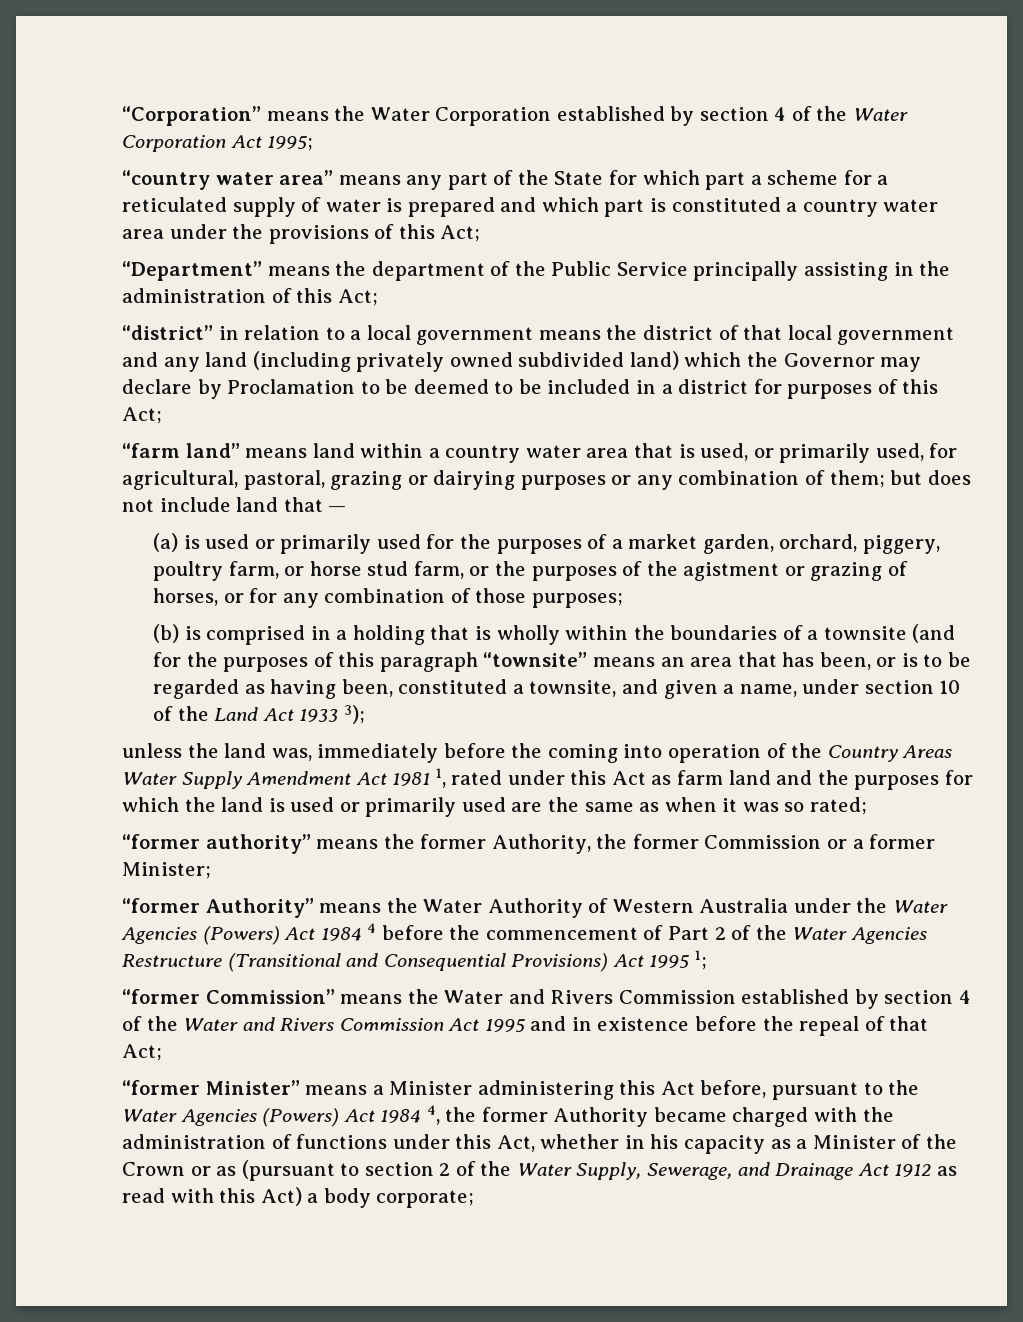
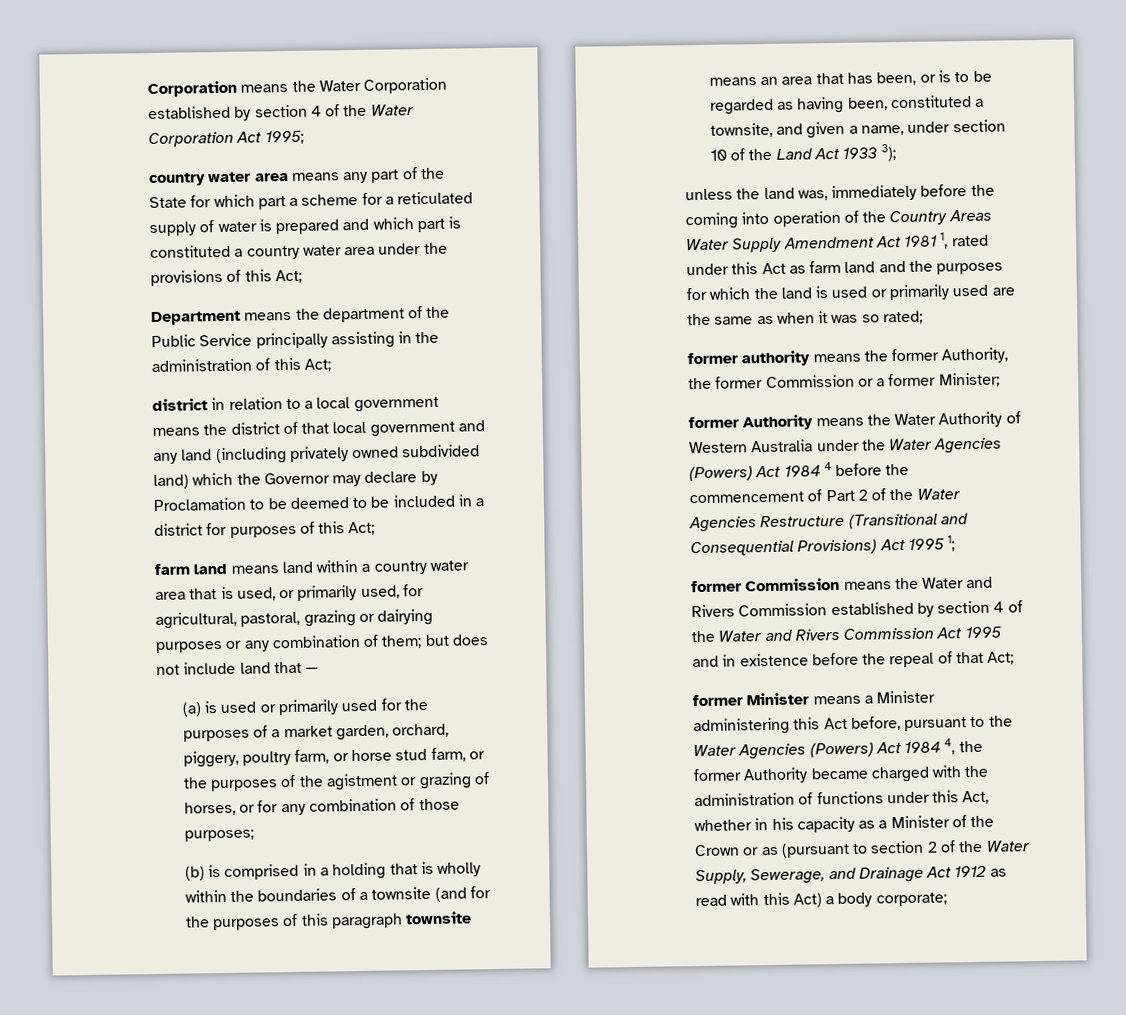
[122,106,262,126] “Corporation” -> [146,80,237,98] Corporation
[122,170,334,190] “country water area” -> [148,171,289,187] country water area
[122,261,263,281] “Department” -> [150,310,241,326] Department
[122,325,214,340] “district” -> [151,398,208,412] district
[122,443,240,458] “farm land” -> [153,563,228,576] farm land
[483,652,588,667] “townsite” -> [405,911,473,925] townsite
[122,834,311,854] “former authority” -> [686,350,811,367] former authority
[122,898,314,918] “former Authority” -> [687,414,814,431] former Authority
[122,989,335,1004] “former Commission” -> [690,577,841,593] former Commission
[122,1080,300,1095] “former Minister” -> [691,692,810,707] former Minister

